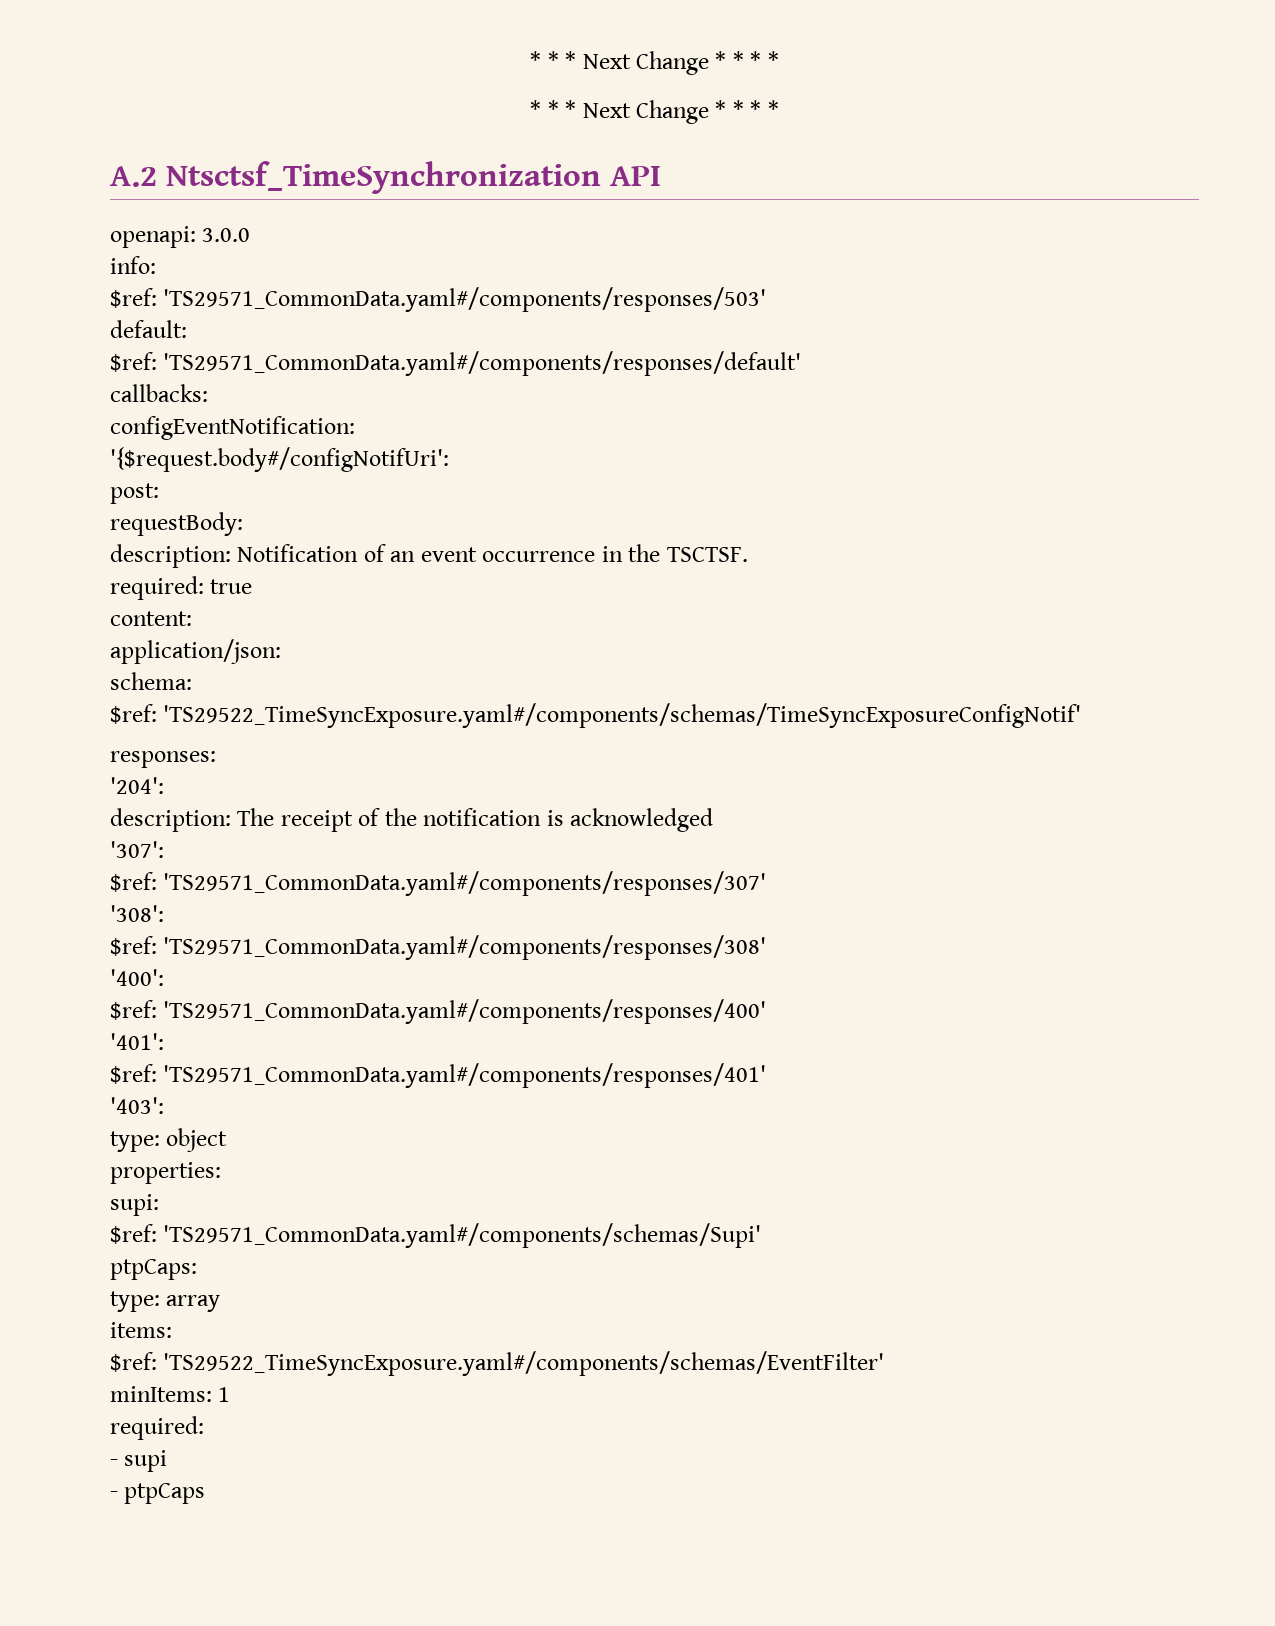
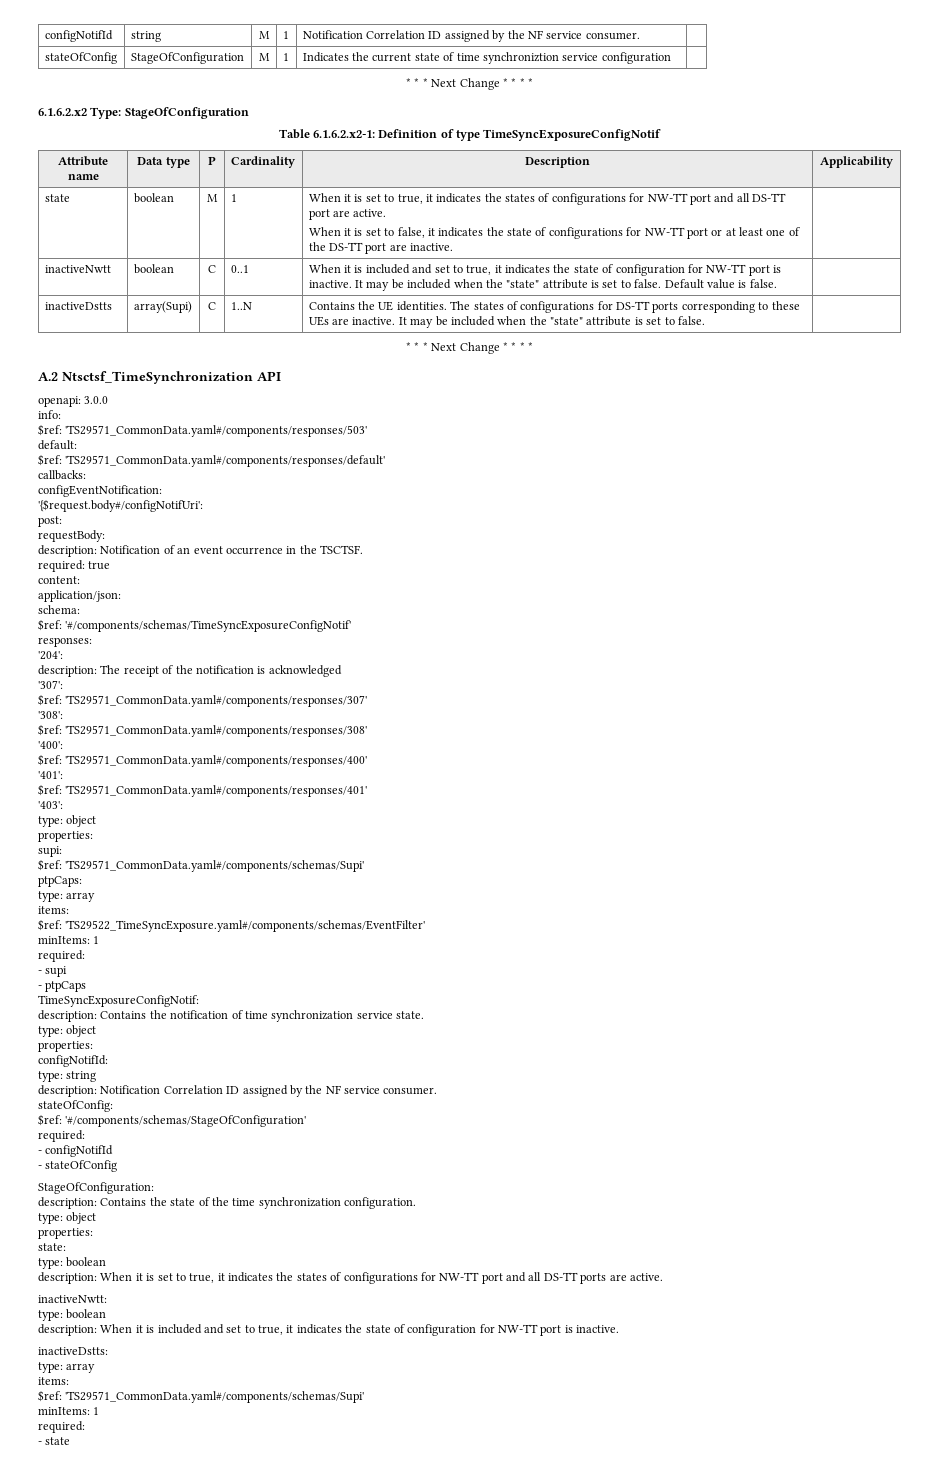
[530,51,779,75] * * * Next Change * * * * -> [44,30,113,42] [130,31,161,42] [259,31,270,39] [282,31,289,39] [302,30,640,42] [44,52,117,64] [130,52,244,64] [259,53,270,61] [282,53,289,61] [302,52,671,64] [406,78,533,90] [38,107,249,119] [278,129,662,141] [58,156,108,166] [67,174,99,180] [137,157,190,168] [208,156,216,165] [230,156,295,168] [525,157,590,168] [820,156,893,168] [44,194,70,202] [133,193,174,203] [207,194,218,202] [230,194,237,202] [308,193,787,205] [308,209,387,220] [308,227,800,239] [308,242,454,254] [44,265,111,273] [133,264,174,274] [208,265,216,273] [230,265,249,273] [308,264,782,276] [308,279,777,291] [44,302,112,310] [133,301,192,313] [208,302,216,310] [230,302,252,310] [308,301,800,313] [308,316,705,328] configNotifId | string | M | 1 | Notification Correlation ID assigned by the NF service consumer. | // stateOfConfig | StageOfConfiguration | M | 1 | Indicates the current state of time synchroniztion service configuration | // * * * Next Change * * * * // 6.1.6.2.x2 Type: StageOfConfiguration // Table 6.1.6.2.x2-1: Definition of type TimeSyncExposureConfigNotif // Attribute name | Data type | P | Cardinality | Description | Applicability // state | boolean | M | 1 | When it is set to true, it indicates the states of configurations for NW-TT port and all DS-TT port are active. // When it is set to false, it indicates the state of configurations for NW-TT port or at least one of the DS-TT port are inactive. | // inactiveNwtt | boolean | C | 0..1 | When it is included and set to true, it indicates the state of configuration for NW-TT port is inactive. It may be included when the "state" attribute is set to false. Default value is false. | // inactiveDstts | array(Supi) | C | 1..N | Contains the UE identities. The states of configurations for DS-TT ports corresponding to these UEs are inactive. It may be included when the "state" attribute is set to false. |
[163,703,1082,728] 'TS29522_TimeSyncExposure.yaml#/components/schemas/TimeSyncExposureConfigNotif' -> [65,620,352,632] '#/components/schemas/TimeSyncExposureConfigNotif'
(206, 1493) none -> [38,995,199,1007] [38,1010,424,1022] [38,1025,97,1037] [38,1041,93,1052] [38,1055,108,1067] [38,1071,97,1082] [38,1085,438,1097] [38,1100,113,1112] [38,1114,307,1127] [38,1130,85,1142] [38,1145,114,1157] [38,1160,118,1172] [38,1182,154,1194] [38,1197,416,1209] [38,1212,97,1224] [38,1228,93,1239] [38,1243,66,1251] [38,1257,107,1269] [38,1272,663,1284] [38,1295,107,1303] [38,1309,107,1321] [38,1324,620,1336] [38,1347,108,1355] [38,1362,96,1373] [38,1377,69,1385] [38,1390,365,1403] [38,1407,100,1415] [38,1421,85,1433] [38,1437,71,1445] // TimeSyncExposureConfigNotif: // description: Contains the notification of time synchronization service state. // type: object // properties: // configNotifId: // type: string // description: Notification Correlation ID assigned by the NF service consumer. // stateOfConfig: // $ref: '#/components/schemas/StageOfConfiguration' // required: // - configNotifId // - stateOfConfig // StageOfConfiguration: // description: Contains the state of the time synchronization configuration. // type: object // properties: // state: // type: boolean // description: When it is set to true, it indicates the states of configurations for NW-TT port and all DS-TT ports are active. // inactiveNwtt: // type: boolean // description: When it is included and set to true, it indicates the state of configuration for NW-TT port is inactive. // inactiveDstts: // type: array // items: // $ref: 'TS29571_CommonData.yaml#/components/schemas/Supi' // minItems: 1 // required: // - state

